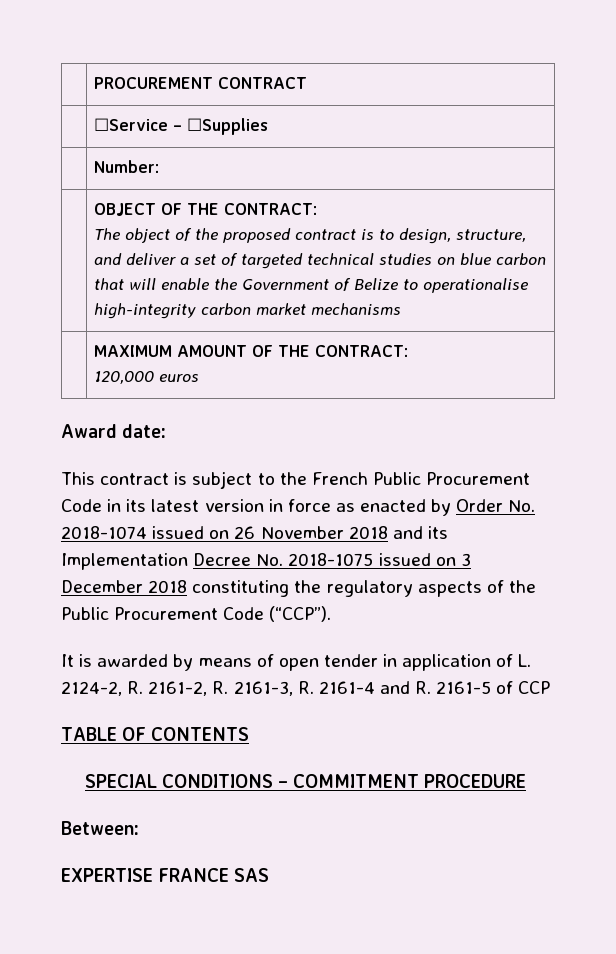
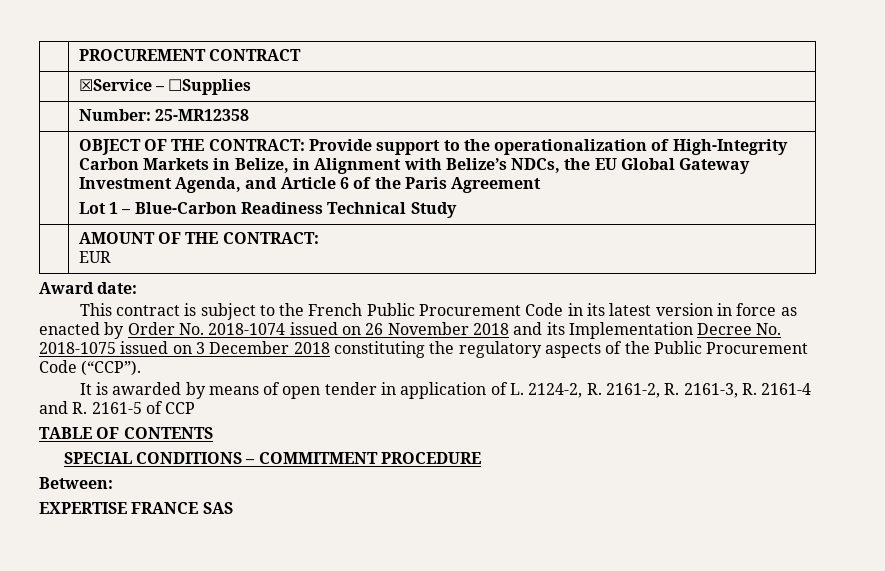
[94,118,169,131] ☐Service -> [78,79,152,91] ☒Service
(160, 166) none -> [154,109,249,121] 25-MR12358
[94,228,527,244] [94,253,547,269] [94,278,529,293] [94,303,402,319] [94,345,173,357] // The object of the proposed contract is to design, structure, and deliver a set of targeted technical studies on blue carbon that will enable the Government of Belize to operationalise high-integrity carbon market mechanisms // | MAXIMUM -> [308,139,788,155] [78,158,751,174] [78,177,542,193] [78,202,457,218] Provide support to the operationalization of High-Integrity Carbon Markets in Belize, in Alignment with Belize’s NDCs, the EU Global Gateway Investment Agenda, and Article 6 of the Paris Agreement // Lot 1 – Blue-Carbon Readiness Technical Study // |
[94,371,200,384] 120,000 euros -> [78,251,111,263] EUR

